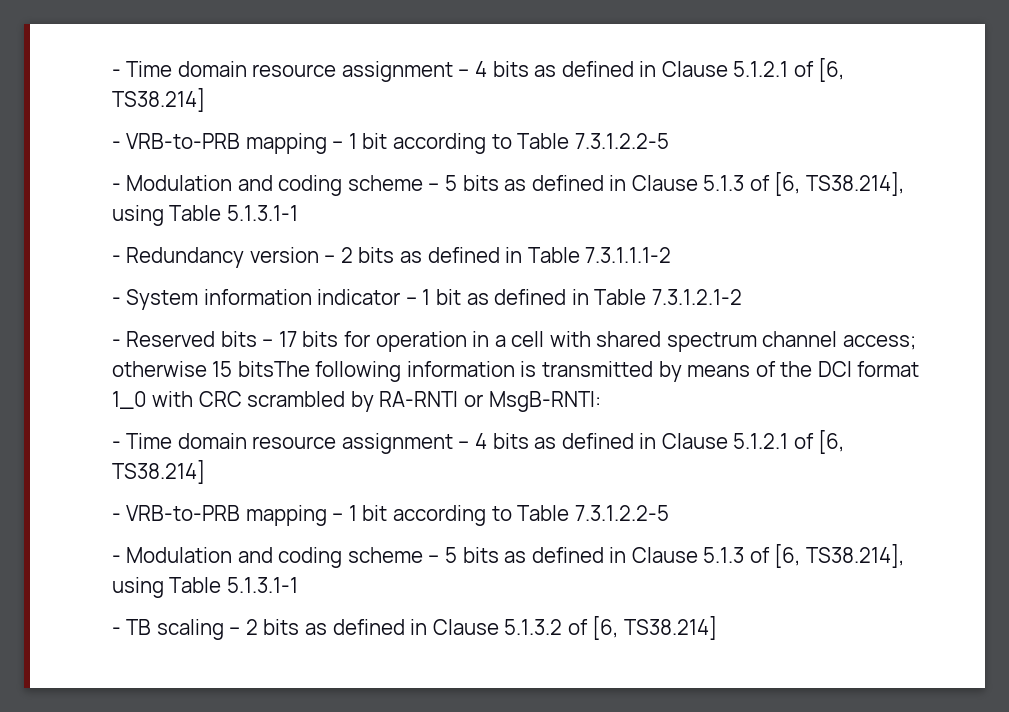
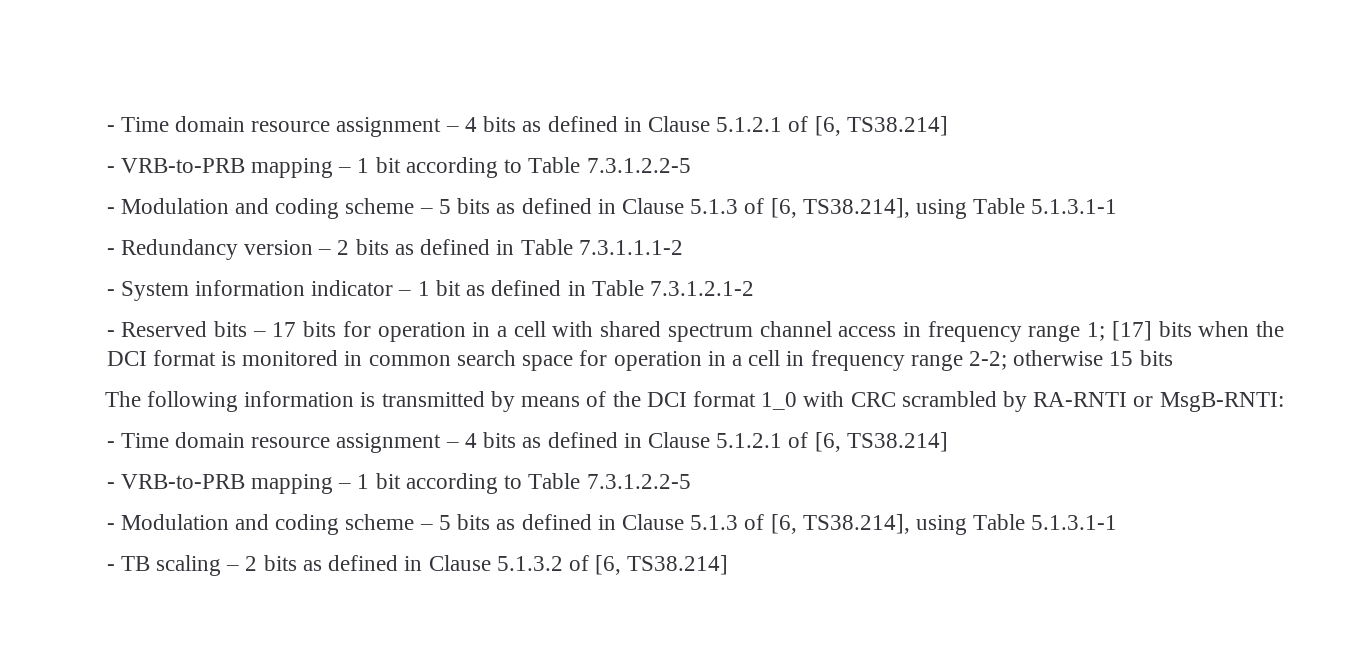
[842,335,916,350] [111,361,310,377] access; otherwise 15 bitsThe -> [838,321,1284,342] [106,350,1173,371] [104,391,141,407] access in frequency range 1; [17] bits when the DCI format is monitored in common search space for operation in a cell in frequency range 2-2; otherwise 15 bits // The

